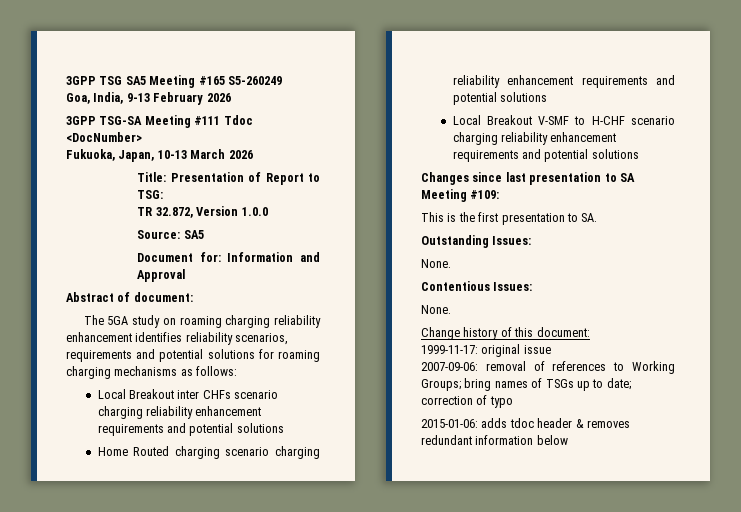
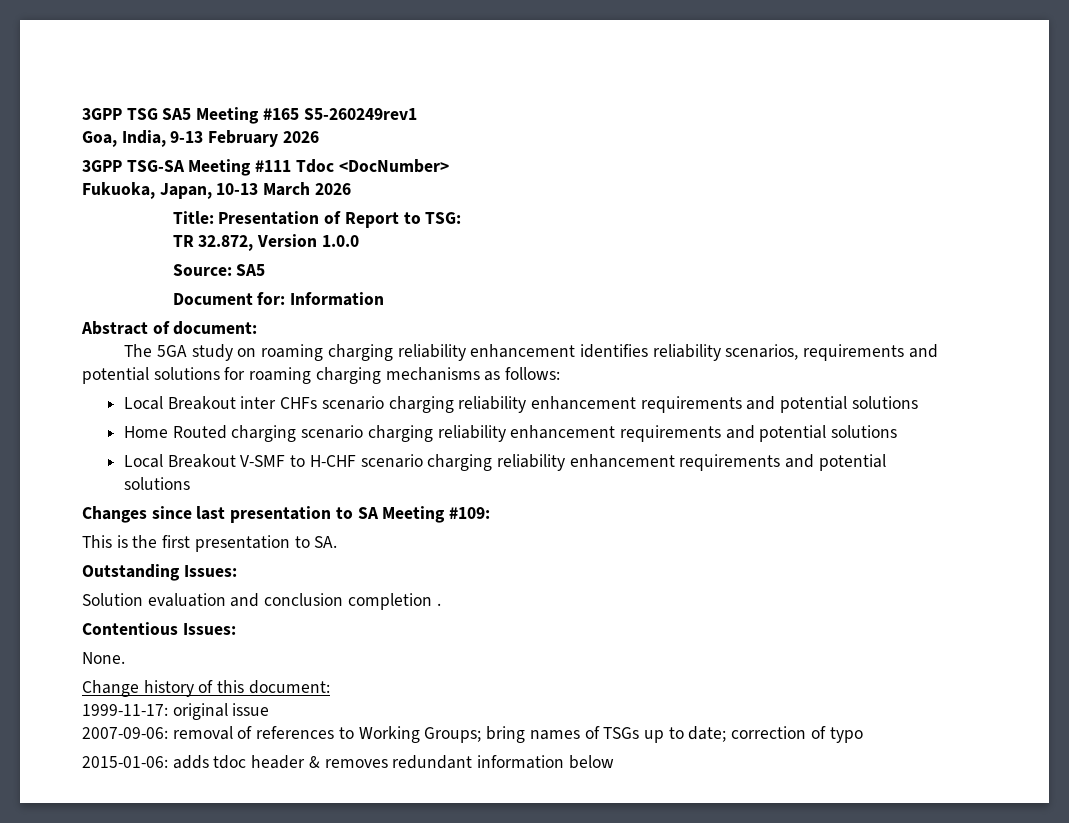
[227,76,282,85] S5-260249 -> [303,108,417,120] S5-260249rev1
[300,252,320,262] [137,269,186,282] and Approval -> (385, 299) none
[421,259,451,268] None. -> [82,593,441,610] Solution evaluation and conclusion completion .

